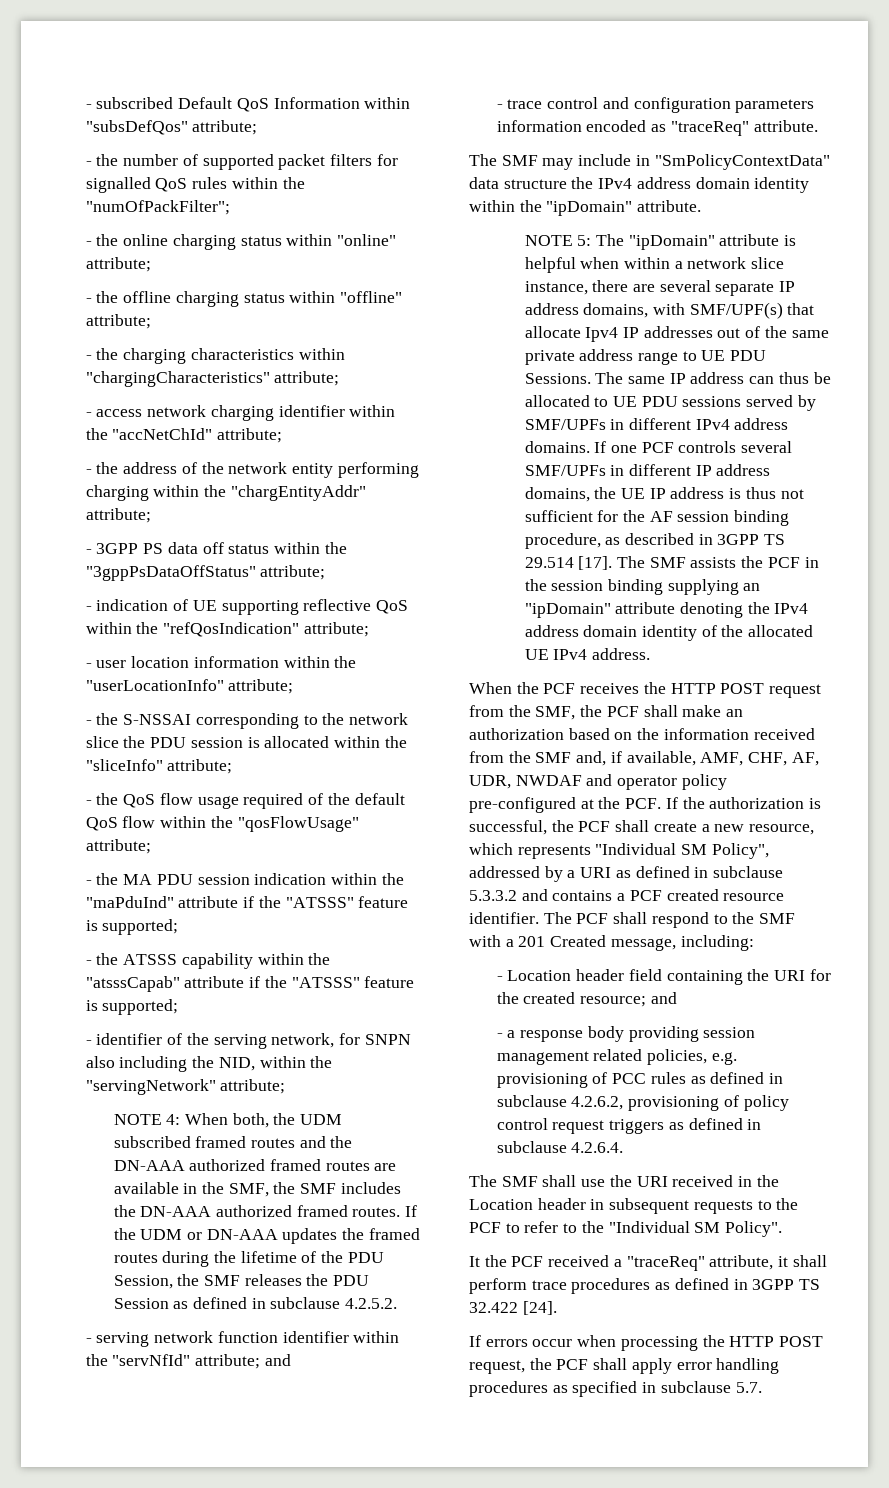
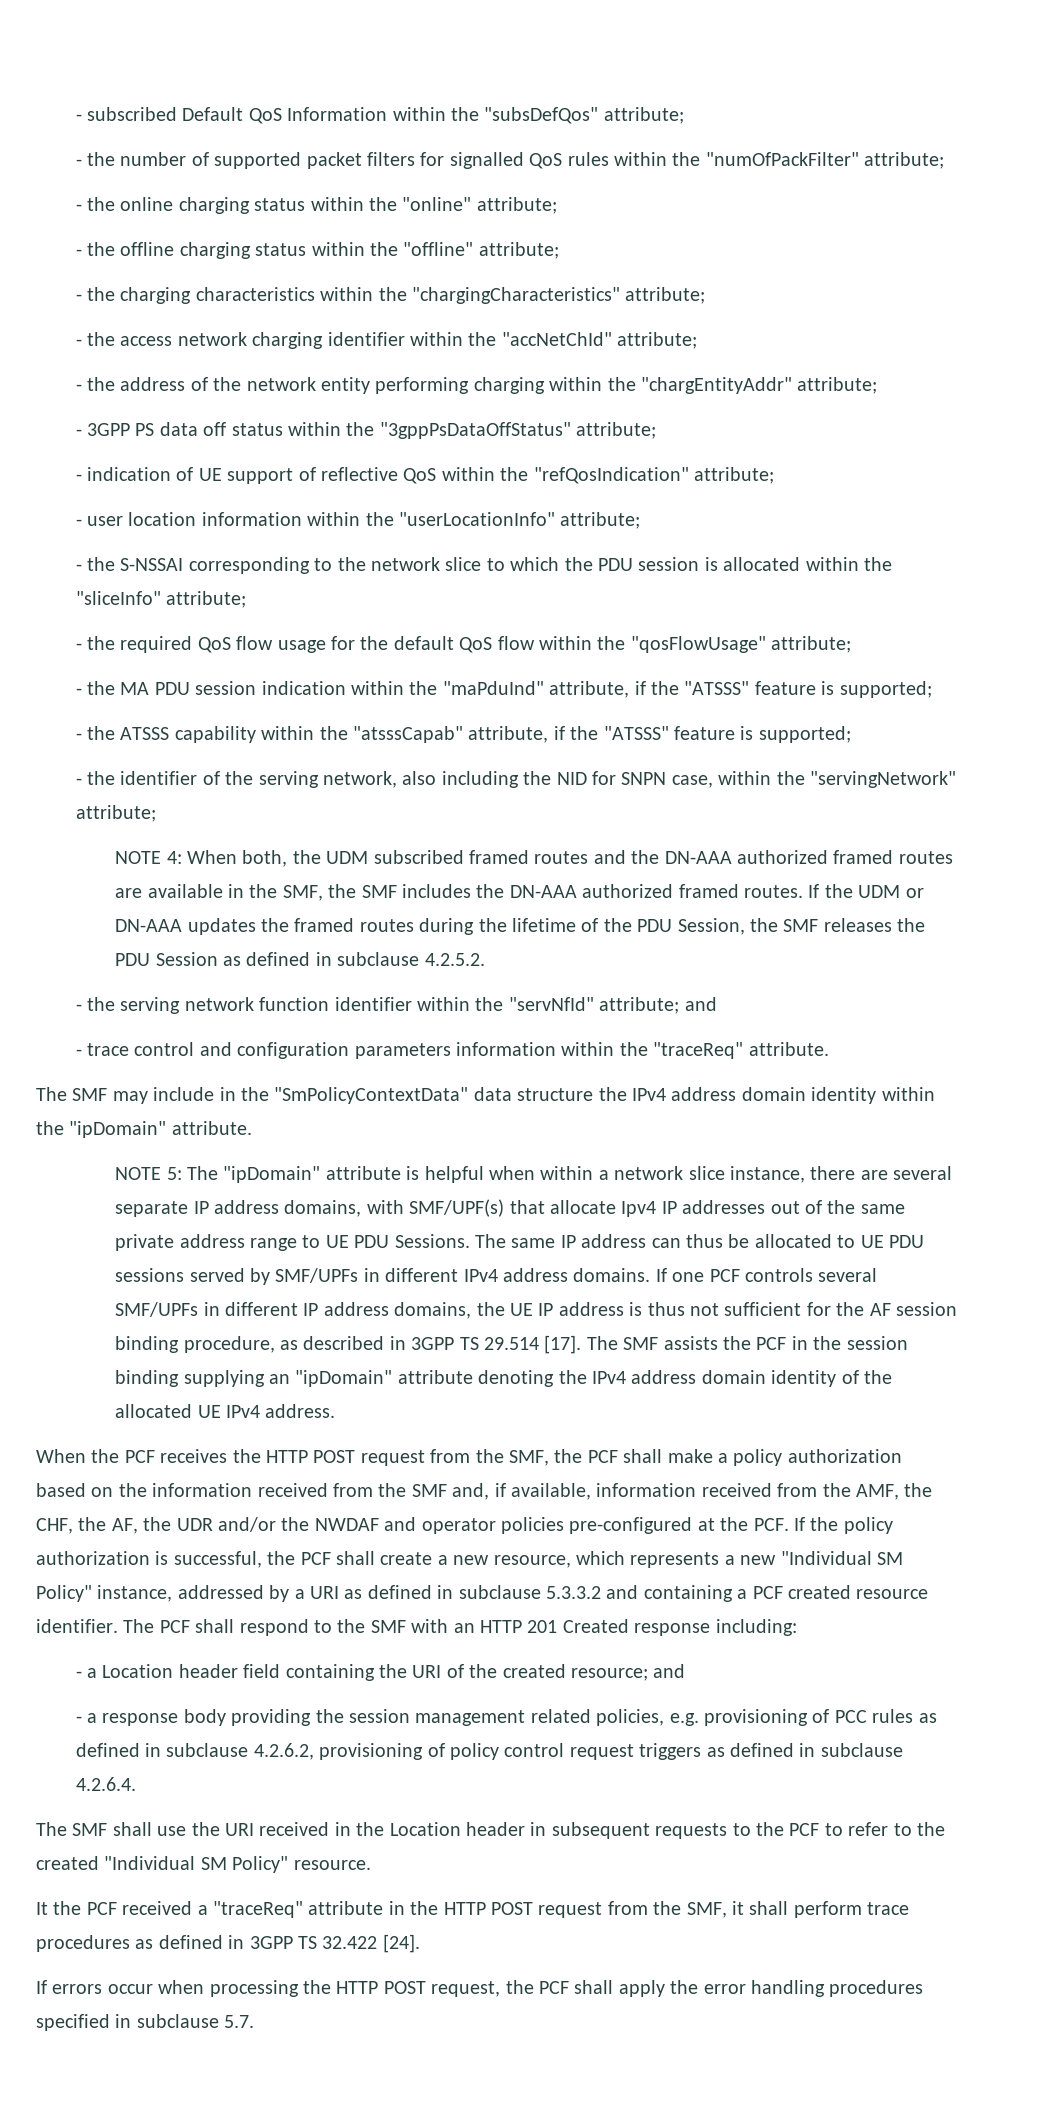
(411, 103) none -> [450,107,479,121] the
[85,200,230,215] "numOfPackFilter"; -> [705,152,945,169] "numOfPackFilter" attribute;
(333, 240) none -> [368,197,397,211] the
(336, 297) none -> [369,242,398,256] the
(345, 354) none -> [378,287,407,301] the
(92, 414) none -> [86,332,115,346] the
[221,600,299,615] supporting -> [227,467,316,484] support of
(119, 742) none -> [486,557,560,571] to which
(119, 799) none -> [120,636,193,653] required
[243,793,324,809] required of -> [330,636,355,650] for
[178,896,239,908] attribute -> [549,681,630,698] attribute,
[184,976,415,988] [85,999,179,1015] [85,1040,92,1045] attribute if the "ATSSS" feature is supported; // - -> [468,726,851,743] [75,771,115,785] attribute, if the "ATSSS" feature is supported; // - the
[339,1033,411,1045] for SNPN -> (397, 779) none
[218,1057,255,1071] NID, -> [556,771,713,788] NID for SNPN case,
(92, 1340) none -> [86,997,115,1011] the
[586,120,667,132] encoded as -> [561,1042,648,1056] within the
(650, 160) none -> [241,1087,269,1101] the
[726,709,744,717] an -> [717,1449,783,1466] a policy
[700,752,819,766] [469,775,511,789] AMF, CHF, AF, UDR, -> [596,1483,933,1500] [36,1517,310,1534] information received from the AMF, the CHF, the AF, the UDR and/or the
[681,774,727,790] policy -> [500,1517,564,1534] policies
(705, 803) none -> [843,1517,893,1534] policy
[595,843,769,859] "Individual SM Policy", -> [724,1551,903,1565] [36,1585,173,1602] a new "Individual SM Policy" instance,
[552,890,613,901] contains -> [643,1585,733,1602] containing
[505,939,514,947] a -> [453,1620,522,1633] an HTTP
[610,938,676,951] message, -> [634,1623,711,1636] response
(503, 978) none -> [86,1668,97,1678] a
[809,969,831,981] for -> [446,1664,464,1678] of
(699, 1034) none -> [315,1709,344,1723] the
[608,1221,783,1237] "Individual SM Policy". -> [36,1856,371,1873] created "Individual SM Policy" resource.
[709,1255,774,1270] attribute, -> [308,1901,727,1918] attribute in the HTTP POST request from the SMF,
(672, 1366) none -> [670,1980,699,1994] the
[552,1385,568,1393] as -> (924, 1988) none

